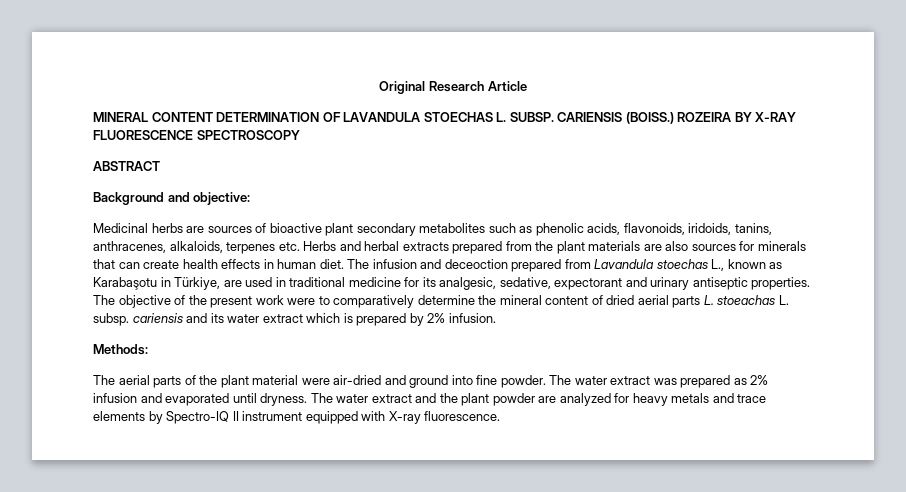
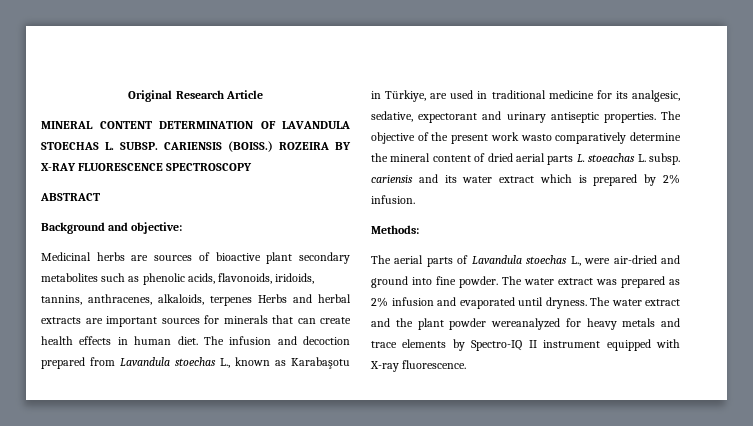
[734,223,772,235] tanins, -> [41,295,82,305] tannins,
[278,242,300,251] etc. -> (252, 301) none
[452,241,689,254] prepared from the plant materials are also -> [85,316,157,327] are important
[444,259,508,269] deceoction -> [303,336,350,345] decoction
[287,296,330,305] were to -> [520,134,552,141] wasto
[199,375,299,388] the plant material -> [471,255,581,266] Lavandula stoechas L.,
[538,393,611,406] are analyzed -> [491,318,560,330] wereanalyzed

